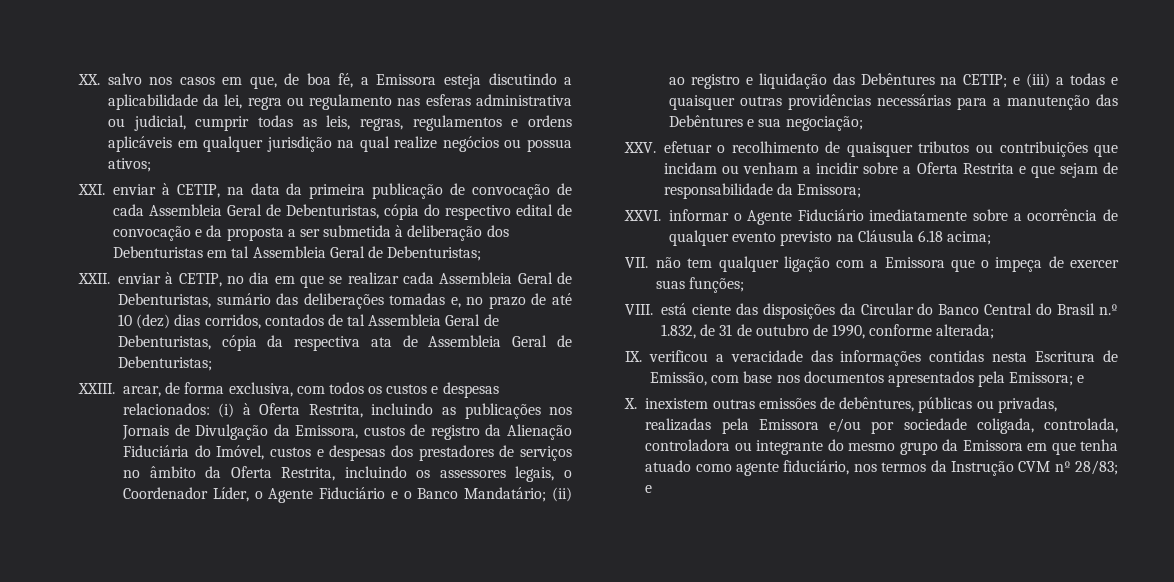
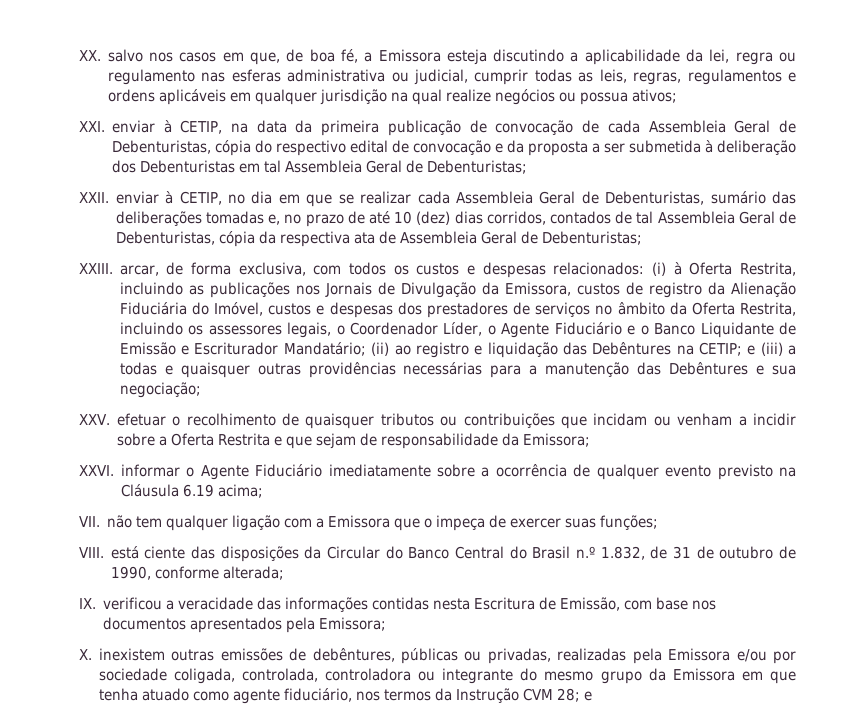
(459, 493) none -> [700,322,797,338] [119,342,279,355] Liquidante de Emissão e Escriturador
[917,230,943,242] 6.18 -> [182,484,214,497] 6.19
[1077,375,1085,383] e -> (386, 624) none
[1054,460,1118,475] nº 28/83; -> [556,688,580,702] 28;

